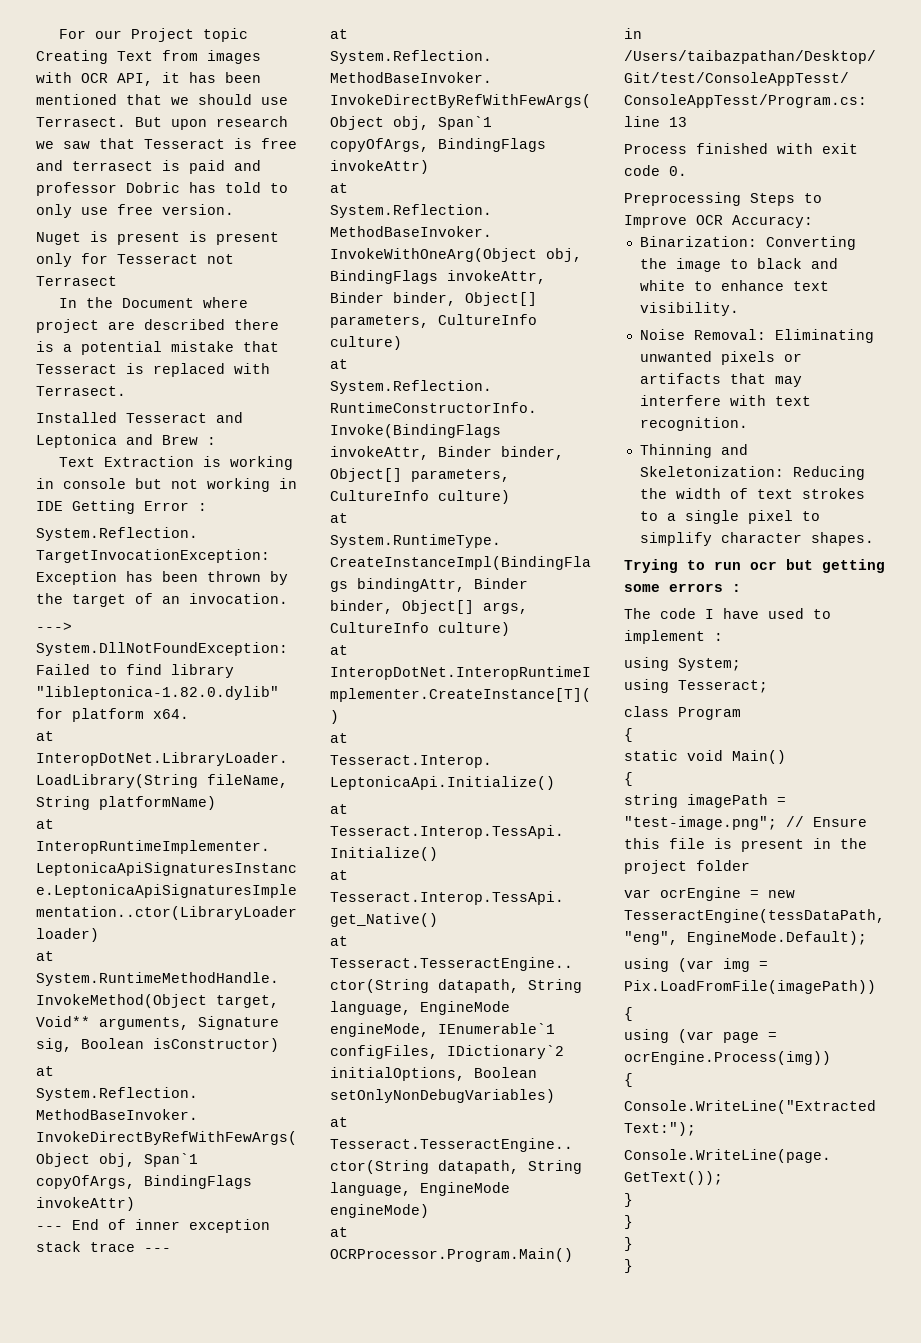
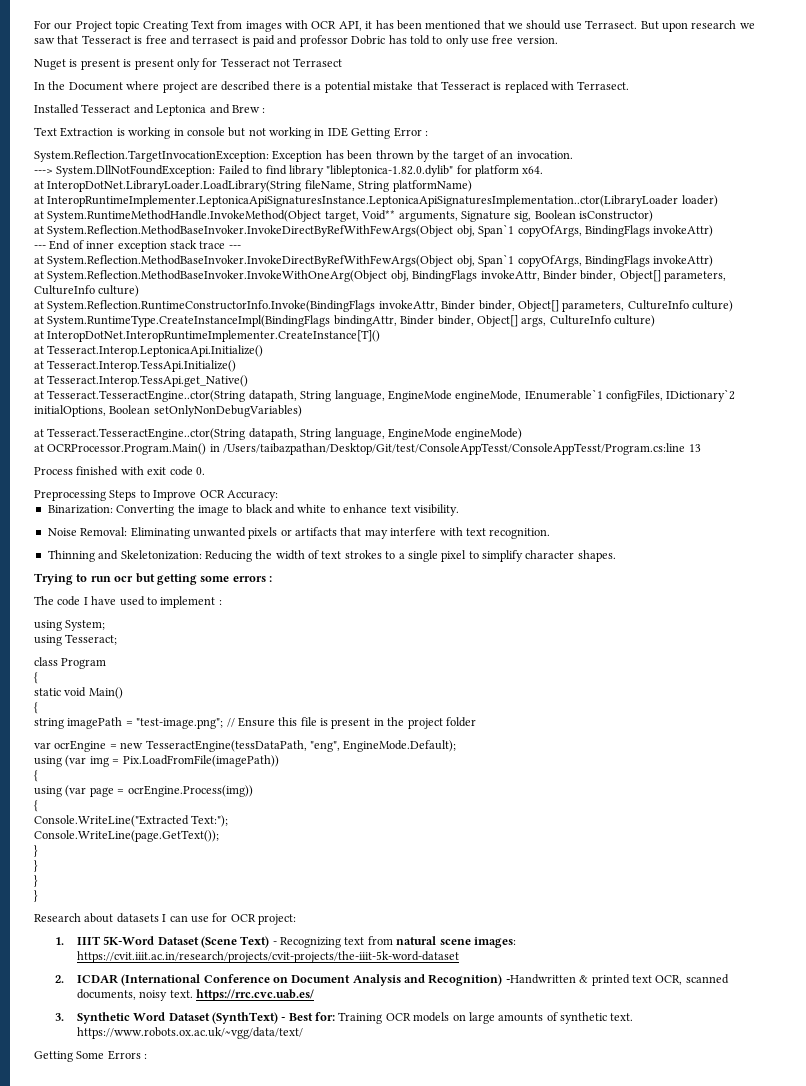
(633, 1266) none -> [34,913,296,925] [55,936,516,948] [76,951,459,963] [55,974,729,986] [76,989,314,1001] [55,1012,634,1024] [76,1027,303,1039] [34,1050,148,1062] // Research about datasets I can use for OCR project: // 1. IIIT 5K-Word Dataset (Scene Text) - Recognizing text from natural scene images: https://cvit.iiit.ac.in/research/projects/cvit-projects/the-iiit-5k-word-dataset // 2. ICDAR (International Conference on Document Analysis and Recognition) -Handwritten & printed text OCR, scanned documents, noisy text. https://rrc.cvc.uab.es/ // 3. Synthetic Word Dataset (SynthText) - Best for: Training OCR models on large amounts of synthetic text. https://www.robots.ox.ac.uk/~vgg/data/text/ // Getting Some Errors :

